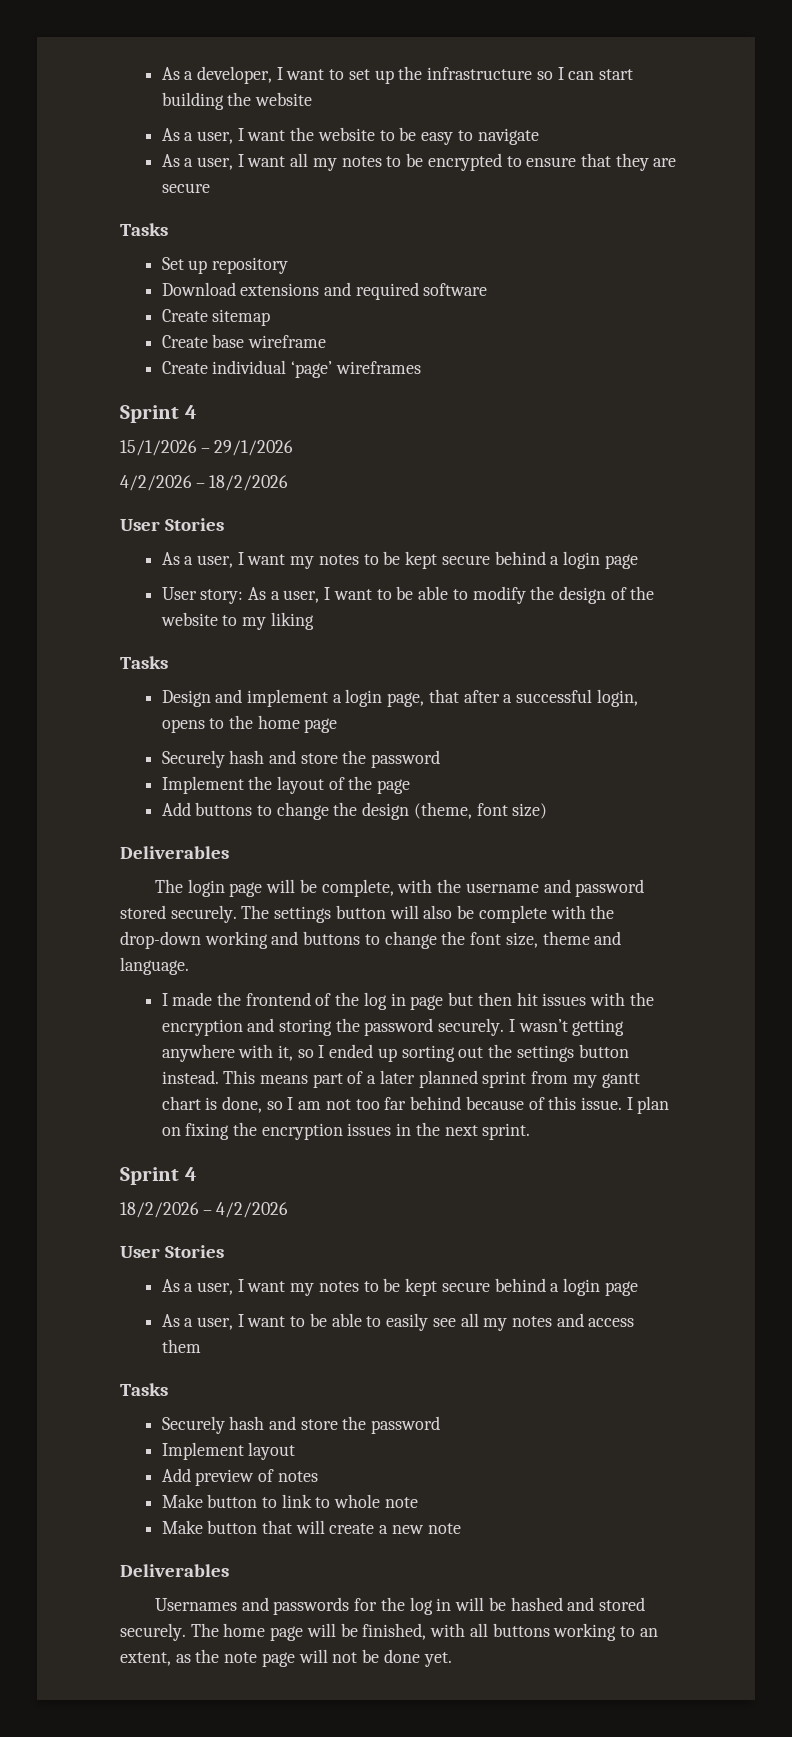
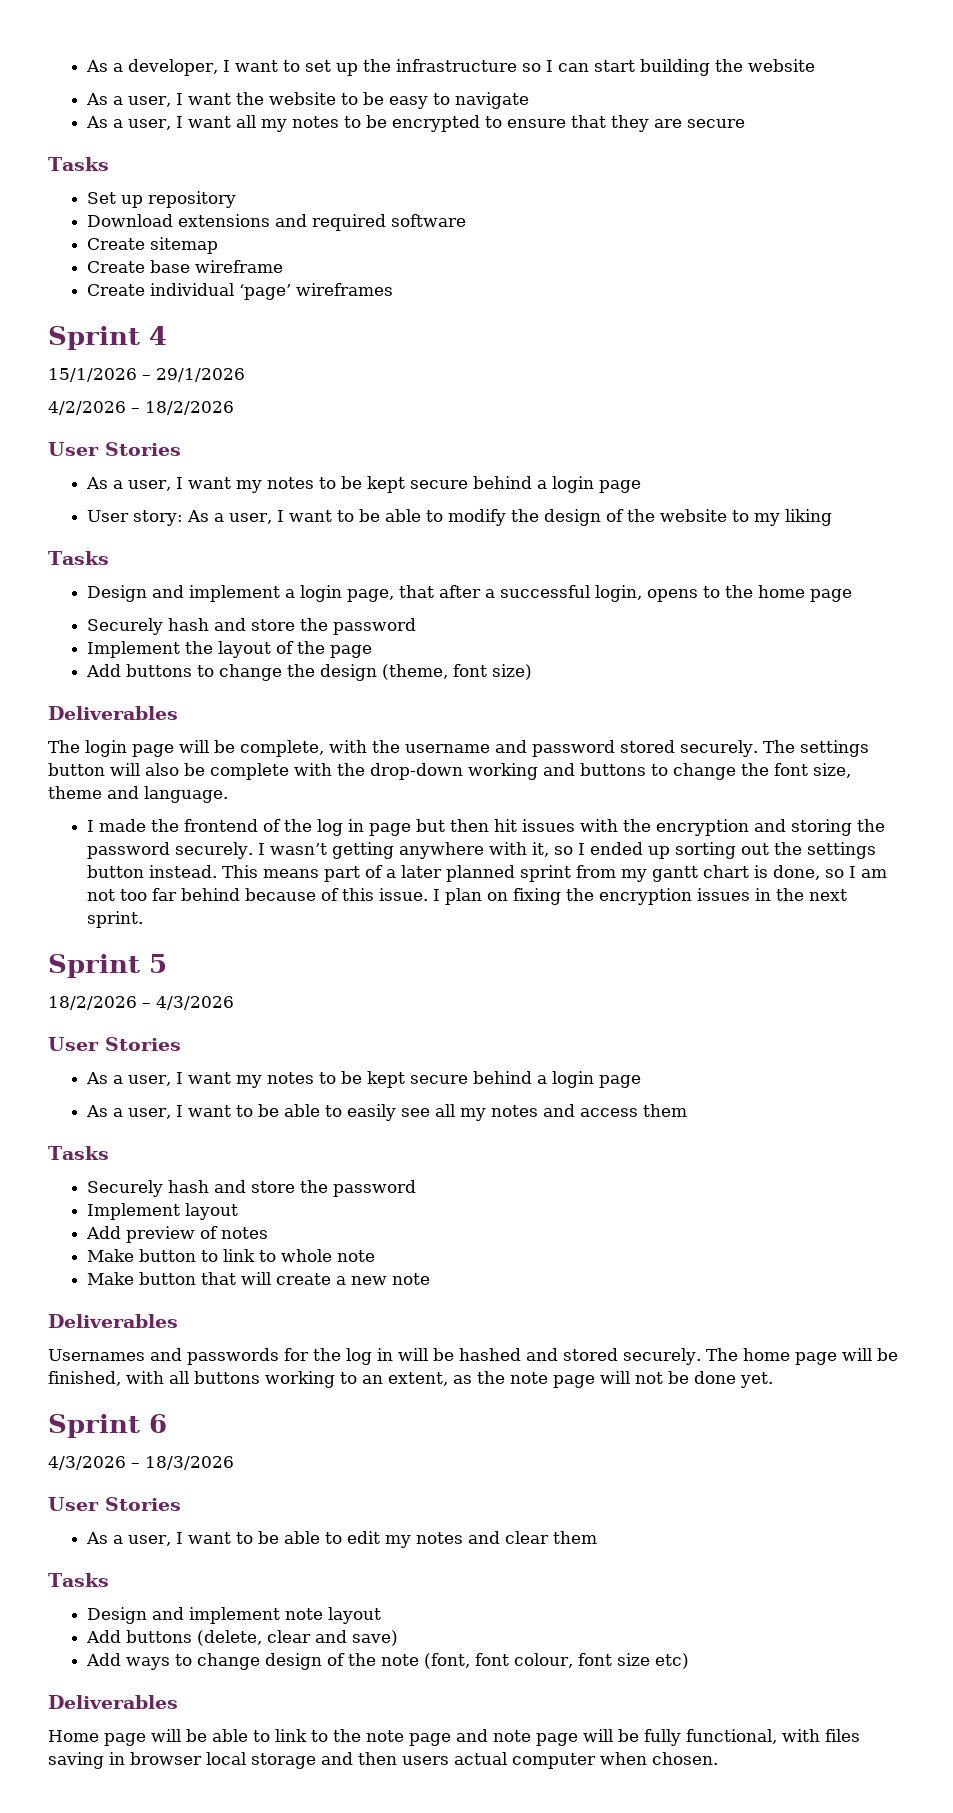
[184,1167,197,1181] 4 -> [149,954,167,973] 5
[216,1202,289,1218] 4/2/2026 -> [156,996,234,1010] 4/3/2026
(452, 1659) none -> [48,1414,167,1438] [48,1456,234,1470] [48,1497,181,1511] [85,1531,597,1548] [48,1573,109,1587] [86,1607,381,1624] [85,1630,398,1646] [85,1653,689,1670] [48,1695,178,1709] [48,1729,860,1746] [48,1752,718,1769] // Sprint 6 // 4/3/2026 – 18/3/2026 // User Stories // As a user, I want to be able to edit my notes and clear them // Tasks // Design and implement note layout // Add buttons (delete, clear and save) // Add ways to change design of the note (font, font colour, font size etc) // Deliverables // Home page will be able to link to the note page and note page will be fully functional, with files saving in browser local storage and then users actual computer when chosen.

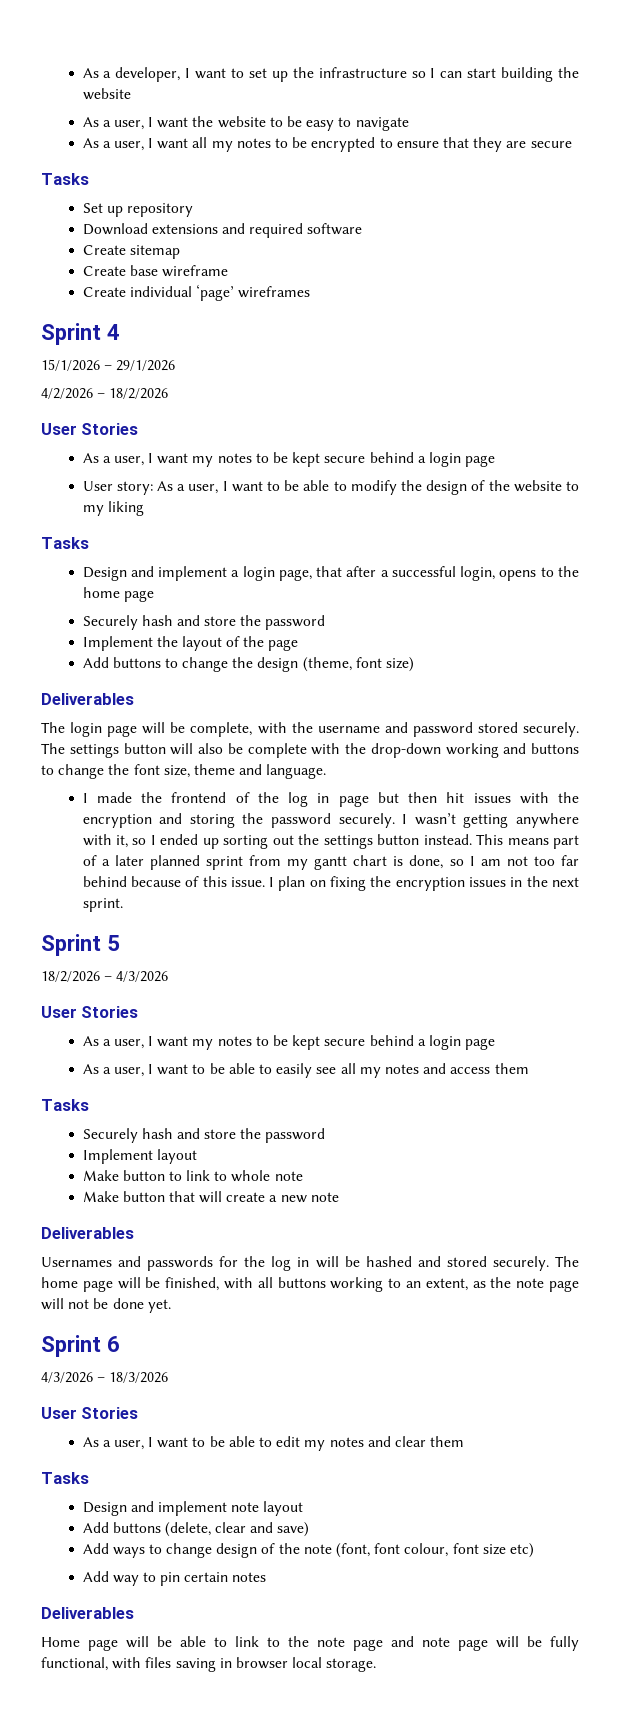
[85,1226,268,1243] // Add preview of notes -> (197, 1156) none
(689, 1661) none -> [82,1571,267,1586] // Add way to pin certain notes
[251,1752,718,1769] storage and then users actual computer when chosen. -> [326,1658,377,1672] storage.

